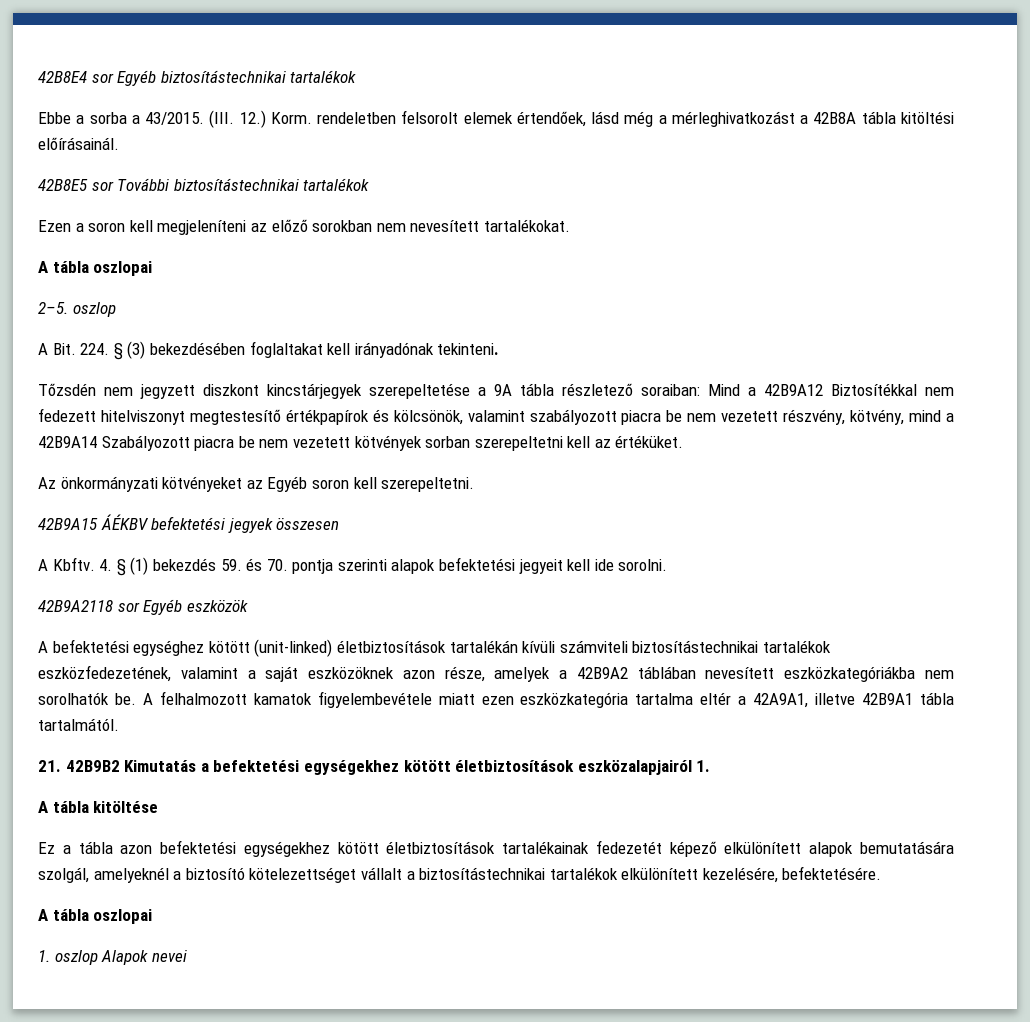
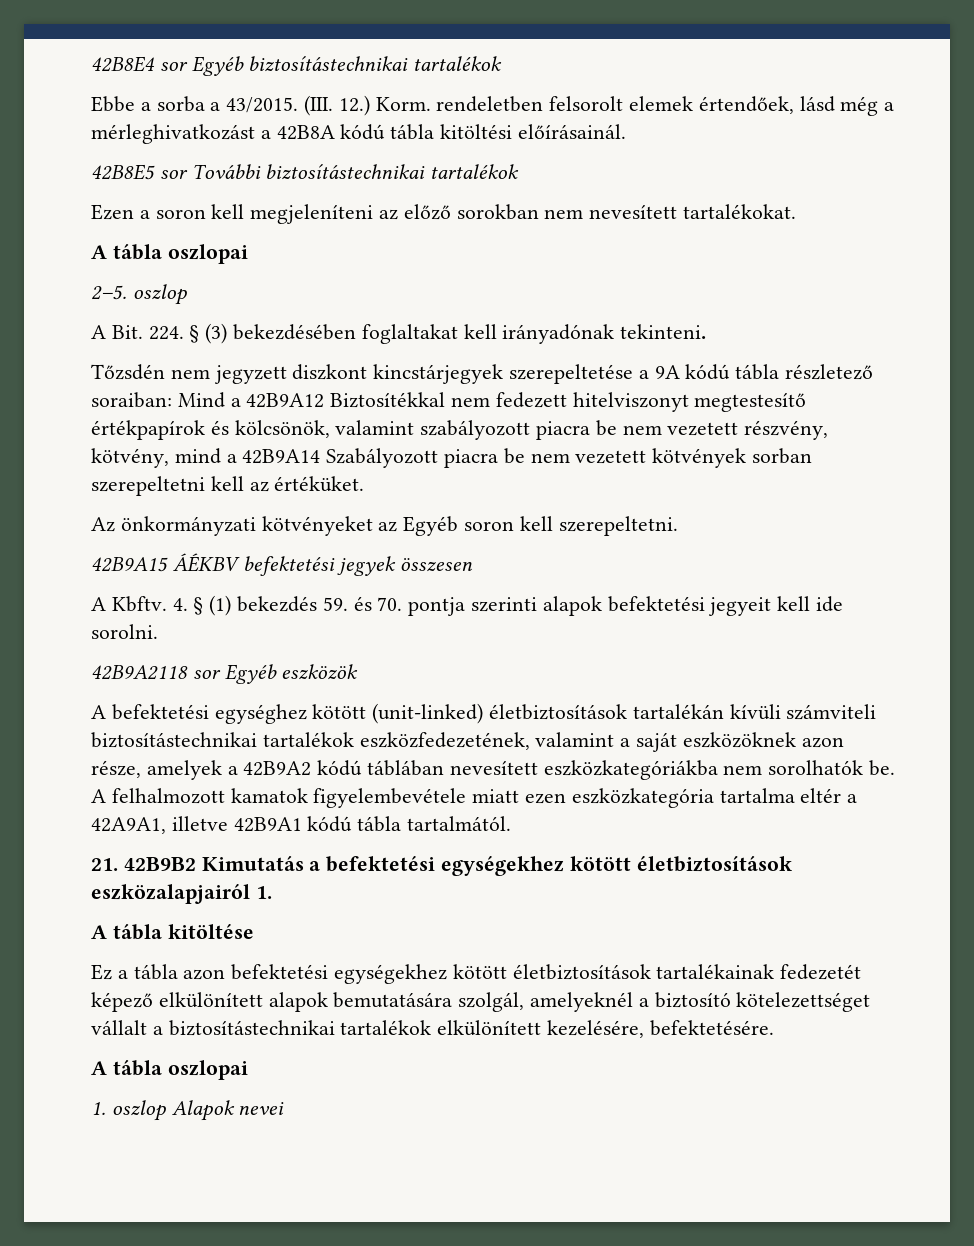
(857, 118) none -> [340,124,386,140] kódú
(512, 390) none -> [685,364,731,380] kódú
(628, 673) none -> [317,760,363,776] kódú
(914, 699) none -> [307,816,353,832] kódú

